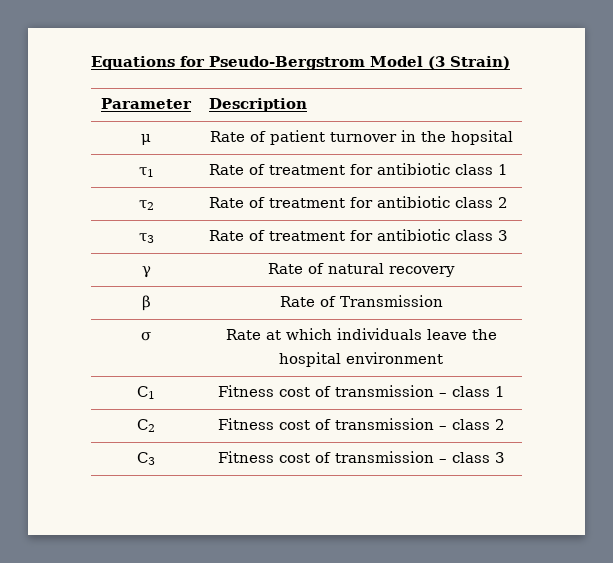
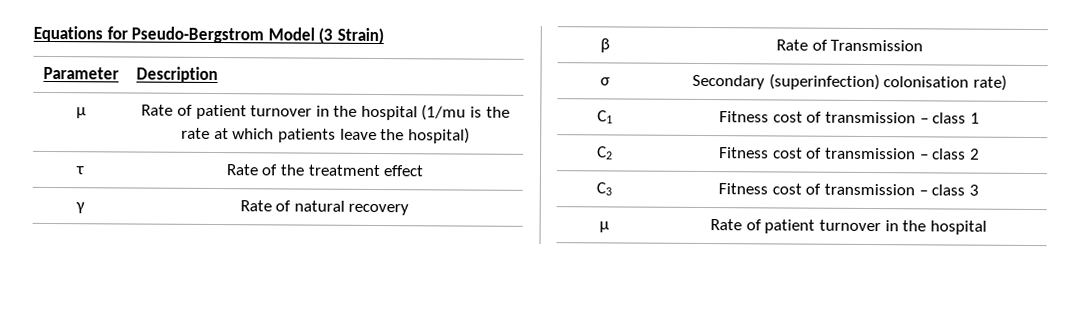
[450,130,513,145] [138,167,154,177] [209,163,509,175] [138,200,154,210] [209,196,509,208] [138,233,154,243] [209,229,509,241] hopsital // τ1 | Rate of treatment for antibiotic class 1 // τ2 | Rate of treatment for antibiotic class 2 // τ3 | Rate of treatment for antibiotic class 3 -> [360,104,510,121] [181,127,470,144] [75,166,84,175] [225,164,424,177] hospital (1/mu is the rate at which patients leave the hospital) // τ | Rate of the treatment effect
[225,328,497,340] [279,352,443,367] Rate at which individuals leave the hospital environment -> [692,73,1007,91] Secondary (superinfection) colonisation rate)
(505, 457) none -> [599,221,610,233] [710,219,987,235] // μ | Rate of patient turnover in the hospital

